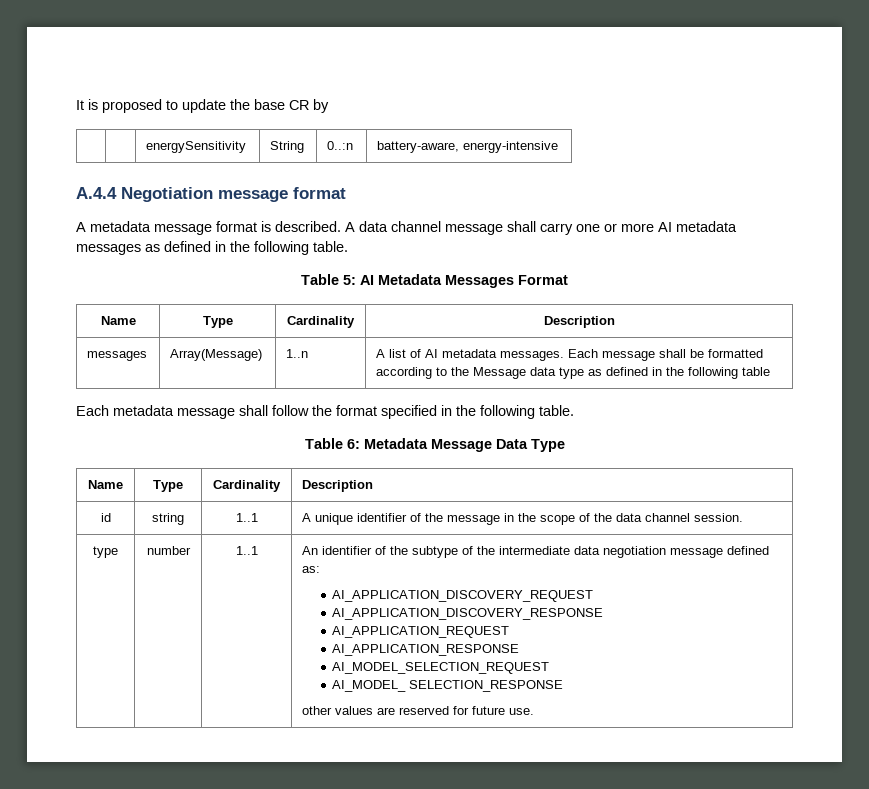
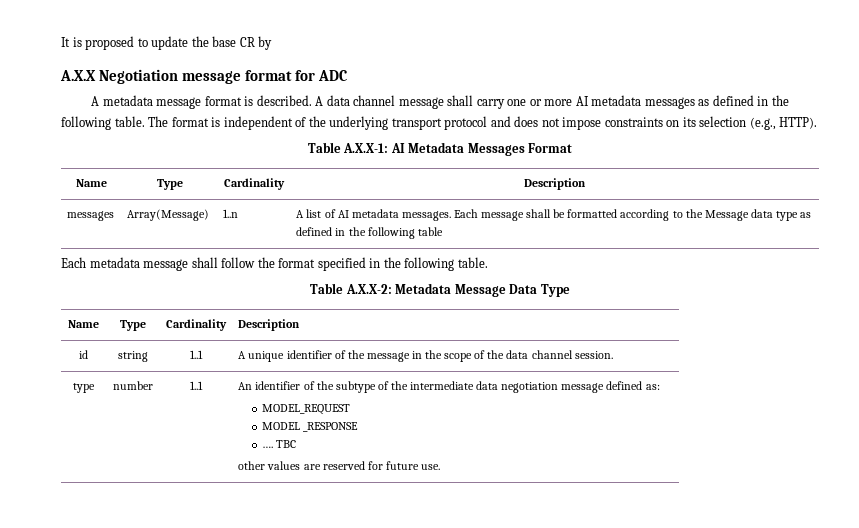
[146,141,247,153] [270,141,305,153] [327,141,354,150] [377,141,559,153] [76,187,117,199] // | | energySensitivity | String | 0..:n | battery-aware, energy-intensive // A.4.4 -> [60,70,96,81] // A.X.X
(346, 193) none -> [294,70,347,81] for ADC
[301,274,356,285] // Table 5: -> [148,116,818,130] [307,142,389,153] The format is independent of the underlying transport protocol and does not impose constraints on its selection (e.g., HTTP). // Table A.X.X-1:
[346,439,360,449] 6: -> [345,284,392,294] A.X.X-2:
[332,590,594,602] [332,608,604,620] [332,626,510,638] [332,644,520,656] [332,662,550,674] [332,680,564,692] AI_APPLICATION_DISCOVERY_REQUEST // AI_APPLICATION_DISCOVERY_RESPONSE // AI_APPLICATION_REQUEST // AI_APPLICATION_RESPONSE // AI_MODEL_SELECTION_REQUEST // AI_MODEL_ SELECTION_RESPONSE -> [262,404,351,415] [262,422,359,432] [262,440,297,448] MODEL_REQUEST // MODEL _RESPONSE // …. TBC

